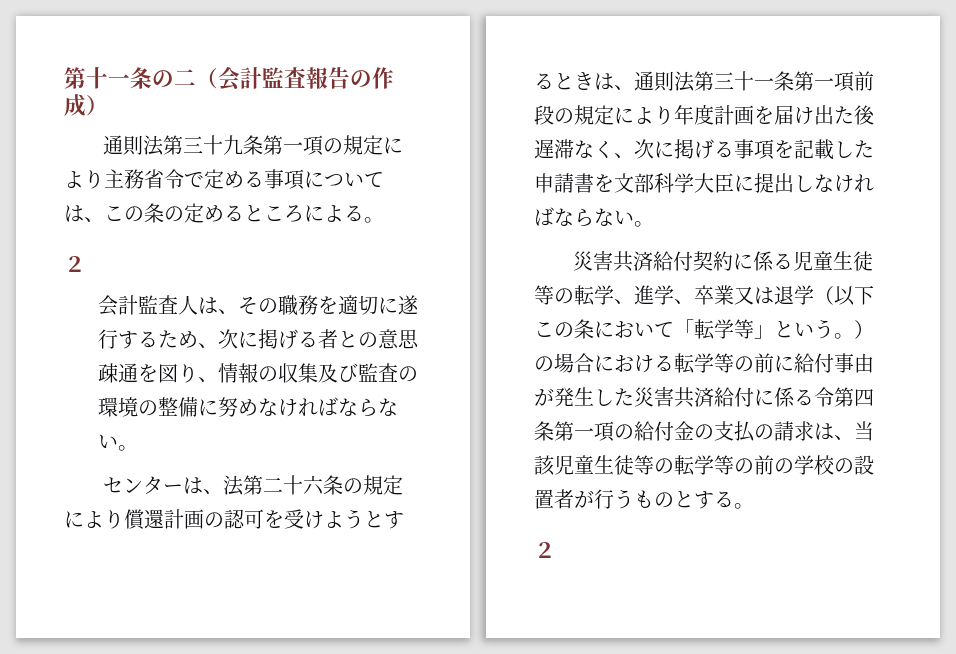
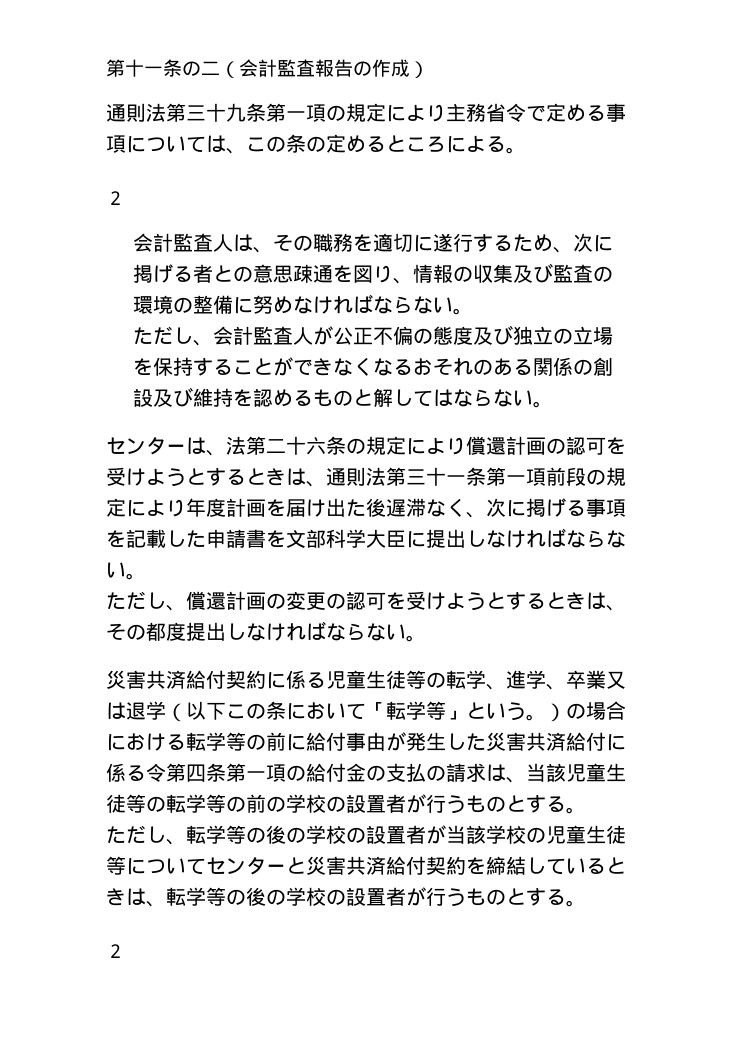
(138, 448) none -> [132,325,613,346] [132,357,613,376] [132,387,553,408] // ただし、会計監査人が公正不偏の態度及び独立の立場を保持することができなくなるおそれのある関係の創設及び維持を認めるものと解してはならない。
(654, 224) none -> [106,591,626,611] [106,621,426,642] // ただし、償還計画の変更の認可を受けようとするときは、その都度提出しなければならない。
(754, 506) none -> [106,825,626,845] [106,856,626,875] [106,887,586,907] // ただし、転学等の後の学校の設置者が当該学校の児童生徒等についてセンターと災害共済給付契約を締結しているときは、転学等の後の学校の設置者が行うものとする。

